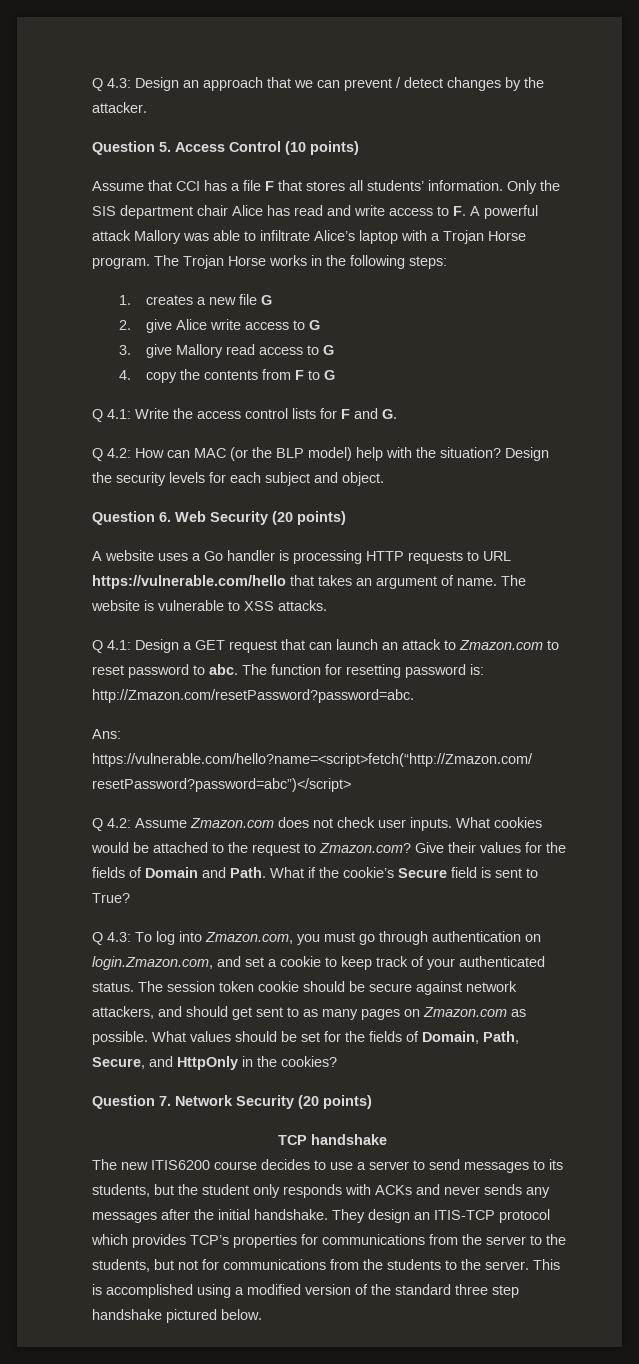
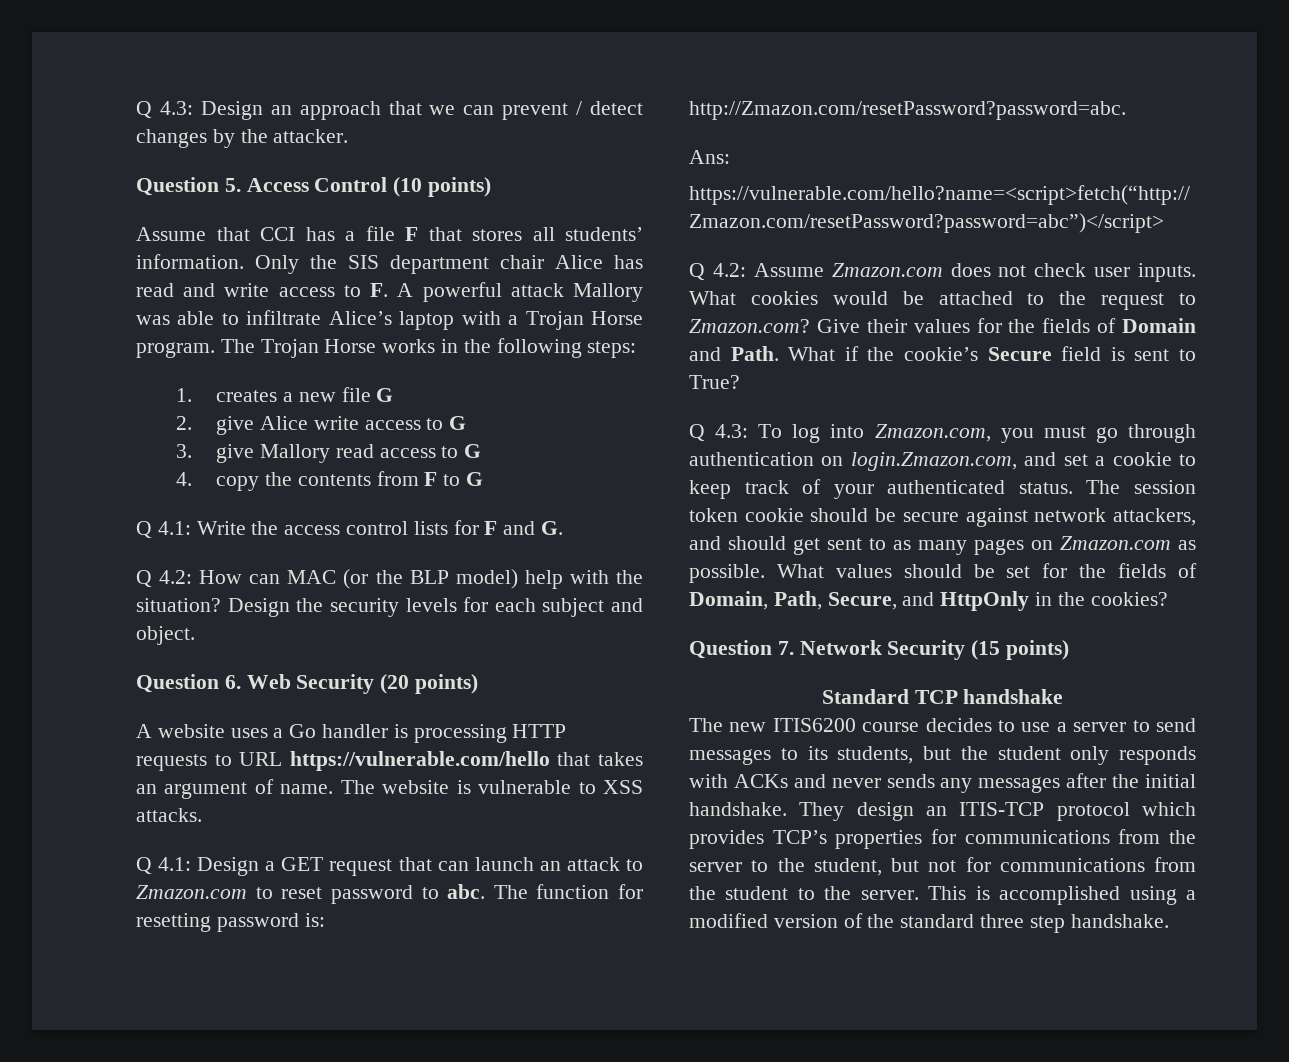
[298,1095,372,1109] (20 points) // -> [971,640,1070,660] [821,689,909,704] (15 points) // Standard
[92,1259,150,1272] students, -> [813,858,882,876] student,
[387,1259,441,1270] students -> [725,886,789,900] student
[92,1309,262,1323] handshake pictured below. -> [1070,914,1169,928] handshake.

